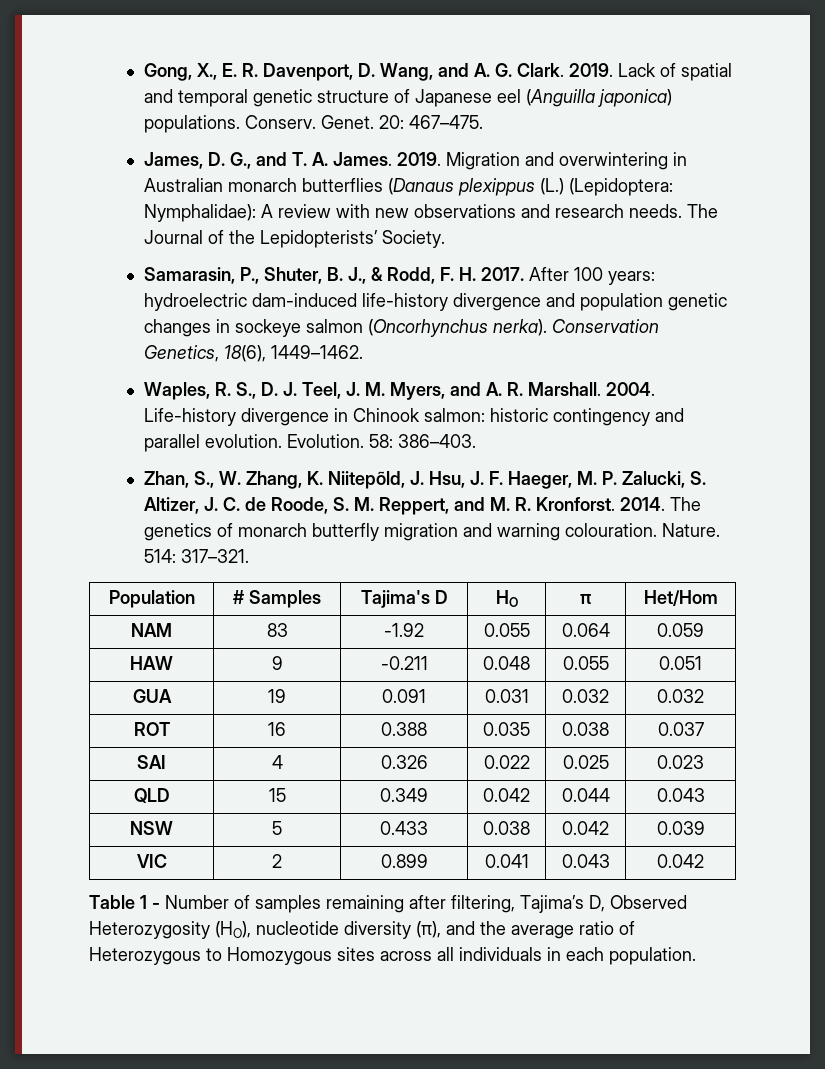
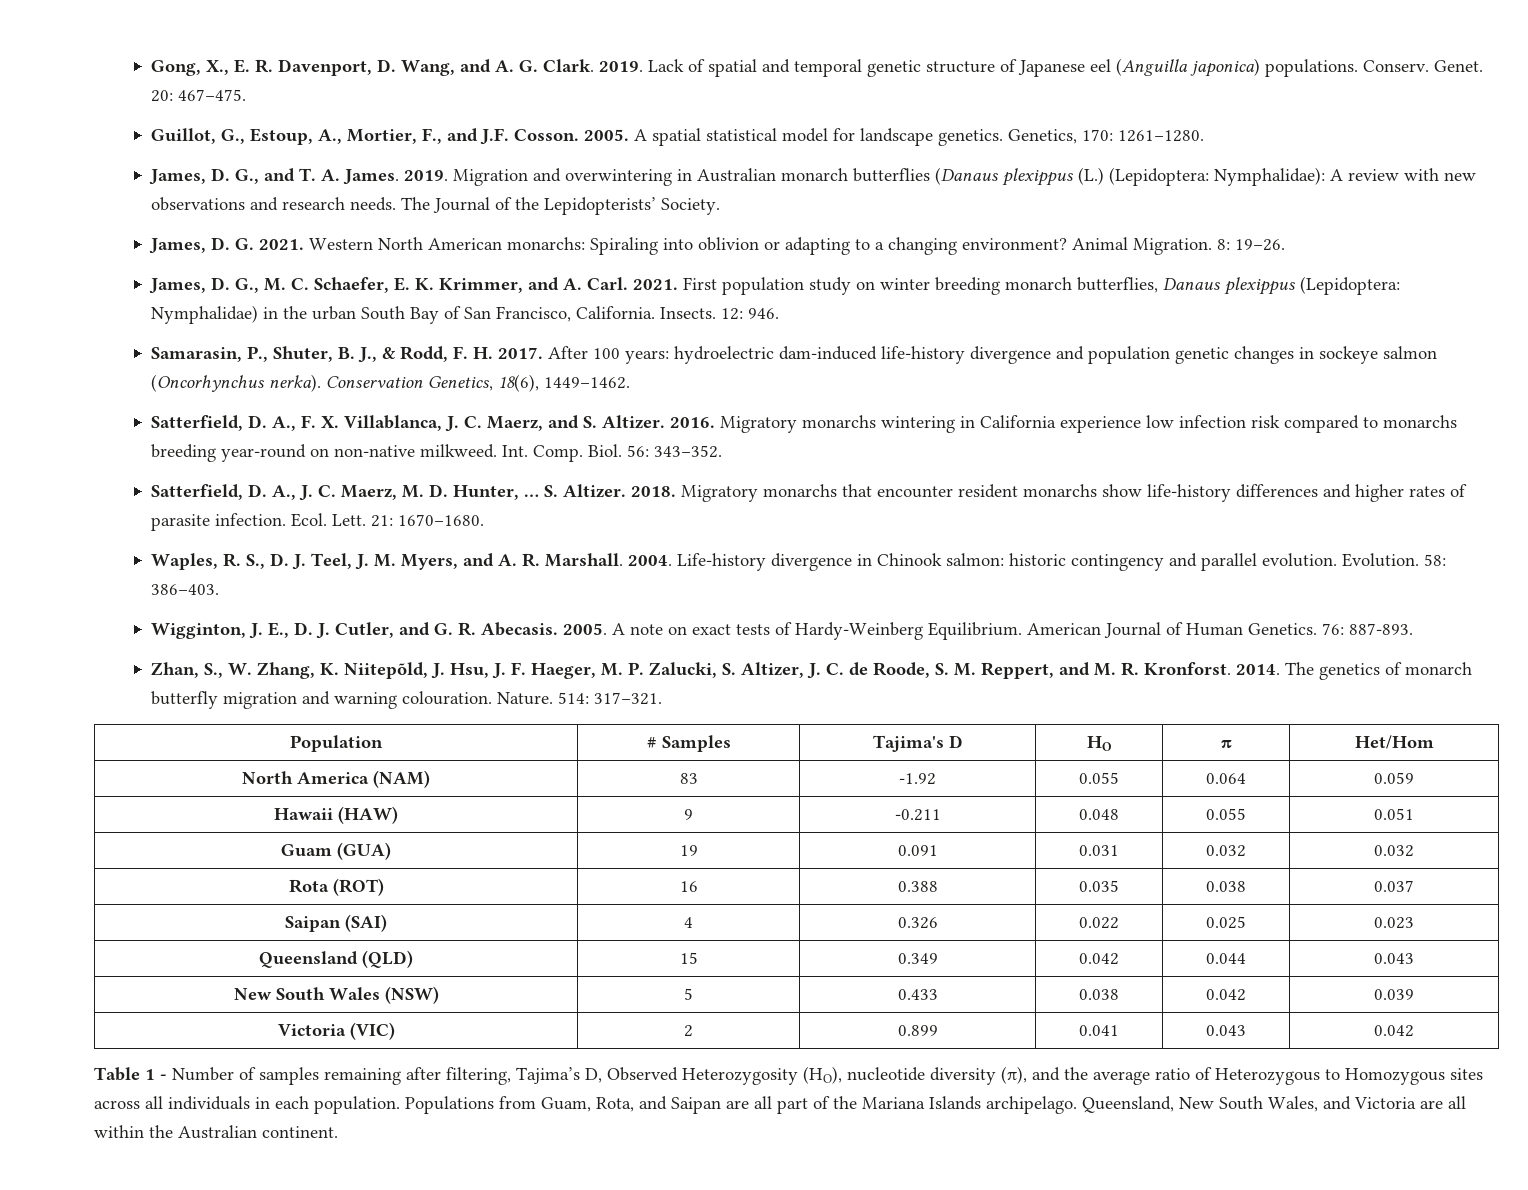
(483, 122) none -> [151,128,1205,146] // Guillot, G., Estoup, A., Mortier, F., and J.F. Cosson. 2005. A spatial statistical model for landscape genetics. Genetics, 170: 1261–1280.
(445, 239) none -> [149,237,1286,255] [149,276,1401,295] [151,305,780,324] // James, D. G. 2021. Western North American monarchs: Spiraling into oblivion or adapting to a changing environment? Animal Migration. 8: 19–26. // James, D. G., M. C. Schaefer, E. K. Krimmer, and A. Carl. 2021. First population study on winter breeding monarch butterflies, Danaus plexippus (Lepidoptera: Nymphalidae) in the urban South Bay of San Francisco, California. Insects. 12: 946.
(363, 352) none -> [151,415,1458,433] [151,444,723,462] [151,484,1468,502] [151,513,485,531] // Satterfield, D. A., F. X. Villablanca, J. C. Maerz, and S. Altizer. 2016. Migratory monarchs wintering in California experience low infection risk compared to monarchs breeding year-round on non-native milkweed. Int. Comp. Biol. 56: 343–352. // Satterfield, D. A., J. C. Maerz, M. D. Hunter, … S. Altizer. 2018. Migratory monarchs that encounter resident monarchs show life-history differences and higher rates of parasite infection. Ecol. Lett. 21: 1670–1680.
(476, 441) none -> [151,622,1414,640] // Wigginton, J. E., D. J. Cutler, and G. R. Abecasis. 2005. A note on exact tests of Hardy-Weinberg Equilibrium. American Journal of Human Genetics. 76: 887-893.
[131,623,172,637] NAM -> [242,770,430,788] North America (NAM)
[130,656,173,670] HAW -> [274,806,398,824] Hawaii (HAW)
[132,689,172,703] GUA -> [281,842,391,860] Guam (GUA)
[133,722,170,736] ROT -> [288,878,384,896] Rota (ROT)
[137,755,166,769] SAI -> [285,914,387,932] Saipan (SAI)
[133,788,170,803] QLD -> [259,950,413,968] Queensland (QLD)
[130,821,173,835] NSW -> [233,986,439,1004] New South Wales (NSW)
[136,854,167,868] VIC -> [277,1022,395,1040] Victoria (VIC)
(696, 956) none -> [405,1096,1466,1114] [94,1125,338,1139] Populations from Guam, Rota, and Saipan are all part of the Mariana Islands archipelago. Queensland, New South Wales, and Victoria are all within the Australian continent.

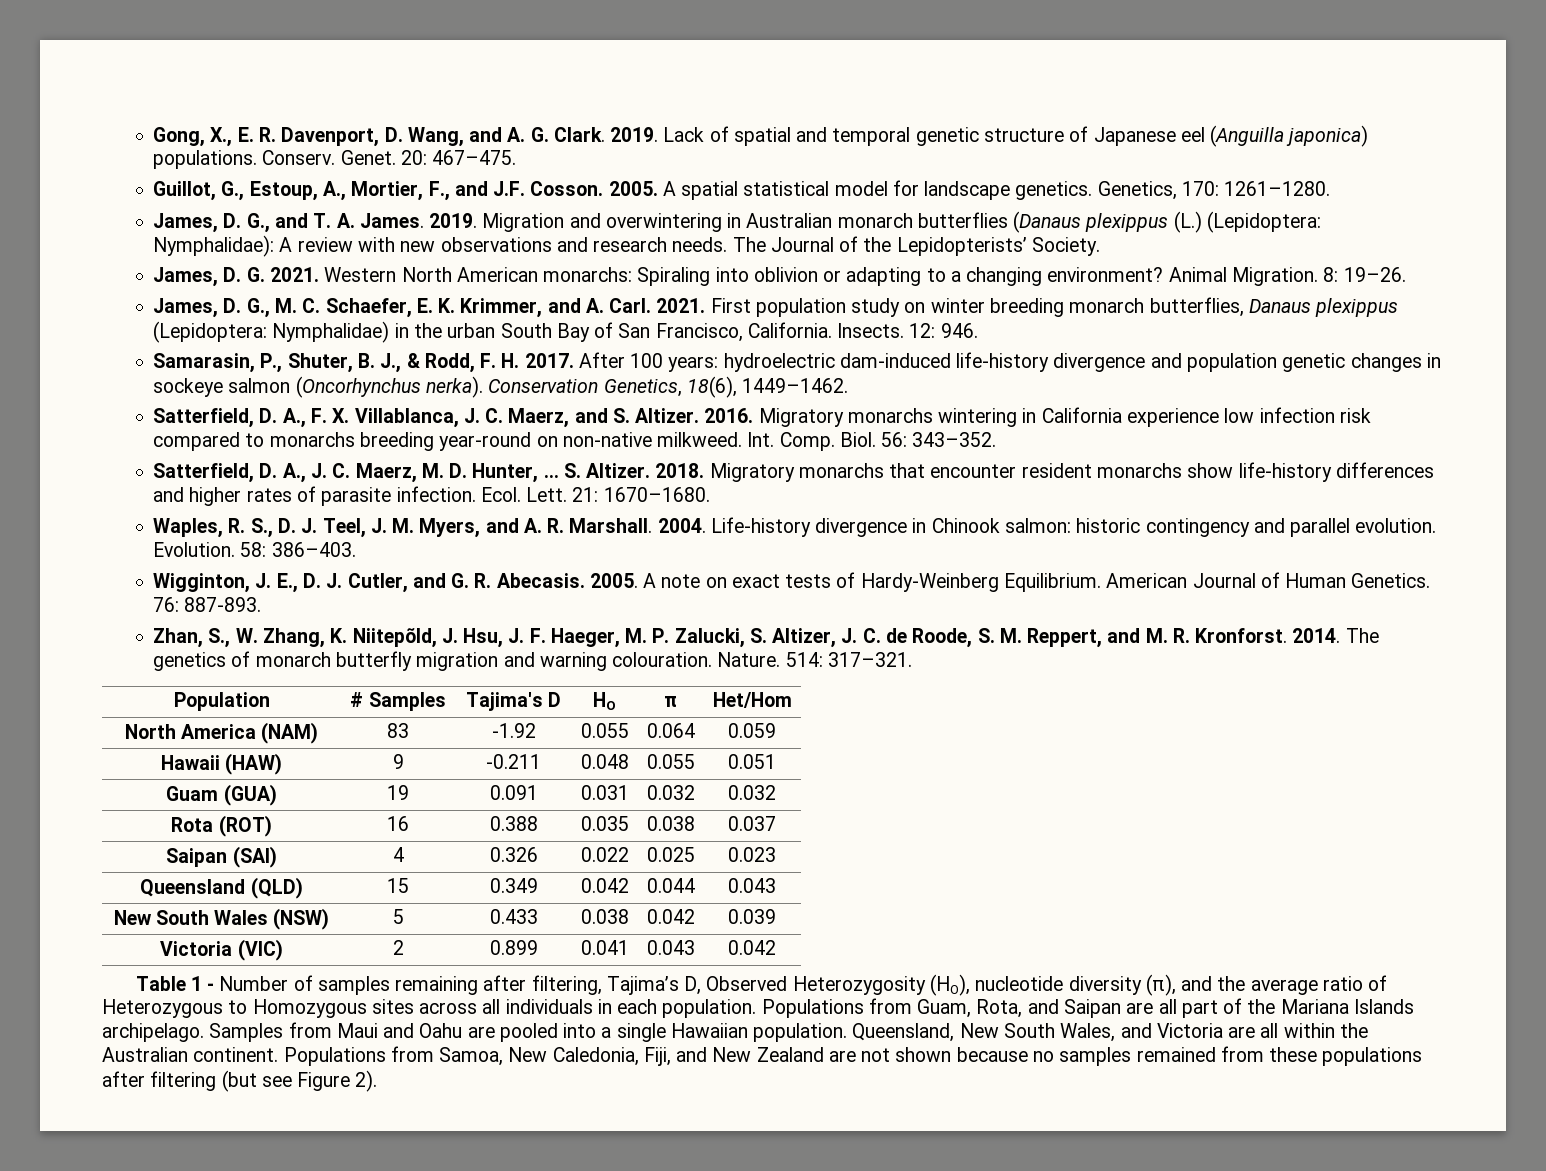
(1077, 1105) none -> [209,1022,848,1042] Samples from Maui and Oahu are pooled into a single Hawaiian population.
(338, 1132) none -> [283,1046,1423,1066] [102,1070,378,1092] Populations from Samoa, New Caledonia, Fiji, and New Zealand are not shown because no samples remained from these populations after filtering (but see Figure 2).

